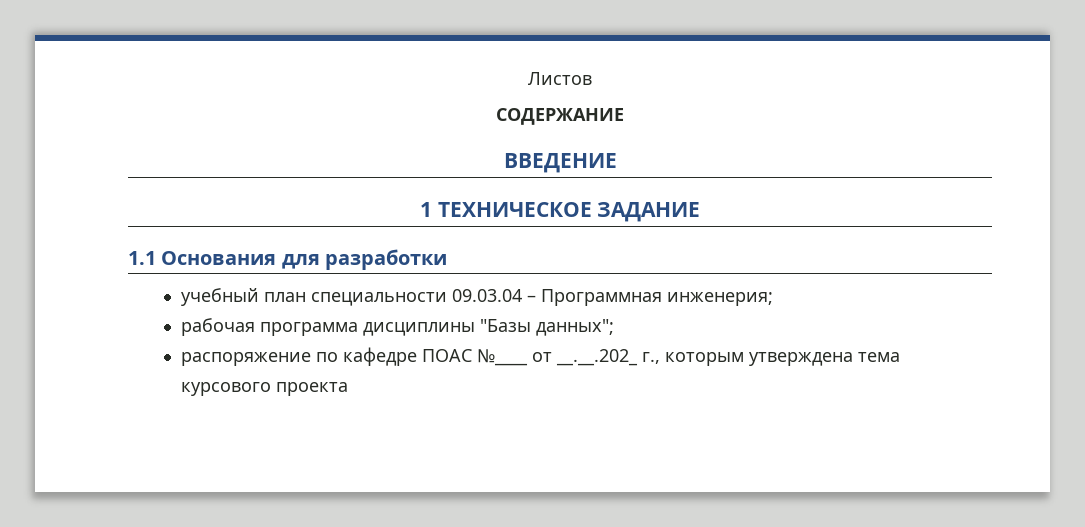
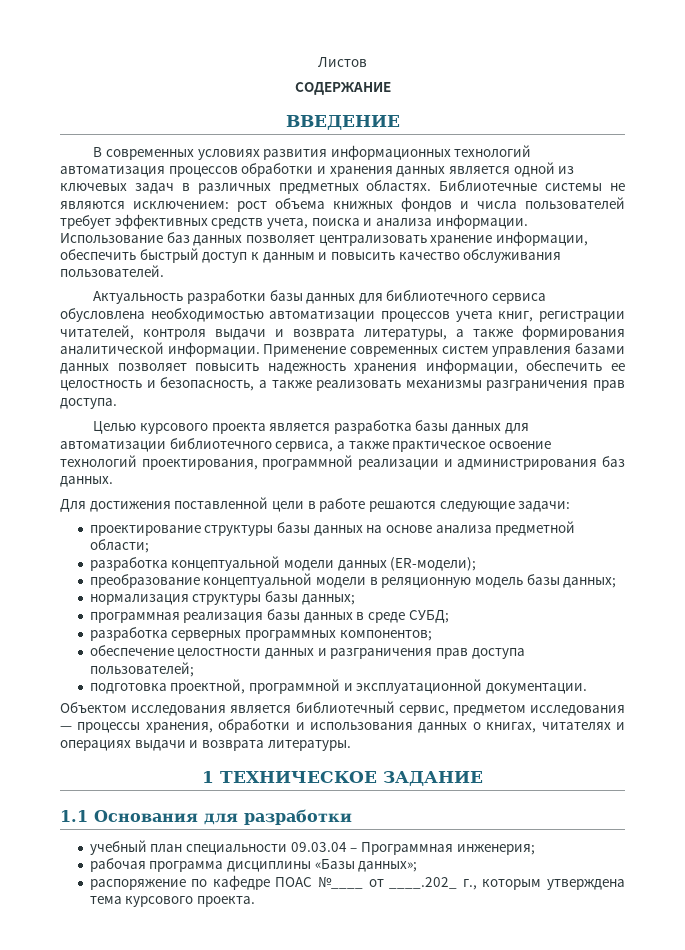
(617, 163) none -> [93,145,532,160] [60,162,575,177] [60,180,625,194] [60,197,625,212] [60,214,528,229] [60,231,588,246] [60,248,562,263] [60,265,164,277] [93,290,547,304] [60,308,626,322] [60,325,625,340] [60,342,626,357] [60,359,625,374] [60,377,625,391] [60,398,117,409] [93,420,529,434] [60,438,551,452] [60,455,626,470] [60,476,113,487] [60,497,571,512] [89,521,576,536] [89,539,149,553] [89,556,477,571] [89,573,617,588] [89,591,355,605] [89,609,449,623] [89,627,432,641] [89,645,525,659] [89,662,194,677] [89,679,587,694] [60,701,625,716] [60,719,626,733] [60,740,351,751] // В современных условиях развития информационных технологий автоматизация процессов обработки и хранения данных является одной из ключевых задач в различных предметных областях. Библиотечные системы не являются исключением: рост объема книжных фондов и числа пользователей требует эффективных средств учета, поиска и анализа информации. Использование баз данных позволяет централизовать хранение информации, обеспечить быстрый доступ к данным и повысить качество обслуживания пользователей. // Актуальность разработки базы данных для библиотечного сервиса обусловлена необходимостью автоматизации процессов учета книг, регистрации читателей, контроля выдачи и возврата литературы, а также формирования аналитической информации. Применение современных систем управления базами данных позволяет повысить надежность хранения информации, обеспечить ее целостность и безопасность, а также реализовать механизмы разграничения прав доступа. // Целью курсового проекта является разработка базы данных для автоматизации библиотечного сервиса, а также практическое освоение технологий проектирования, программной реализации и администрирования баз данных. // Для достижения поставленной цели в работе решаются следующие задачи: // проектирование структуры базы данных на основе анализа предметной области; // разработка концептуальной модели данных (ER-модели); // преобразование концептуальной модели в реляционную модель базы данных; // нормализация структуры базы данных; // программная реализация базы данных в среде СУБД; // разработка серверных программных компонентов; // обеспечение целостности данных и разграничения прав доступа пользователей; // подготовка проектной, программной и эксплуатационной документации. // Объектом исследования является библиотечный сервис, предметом исследования — процессы хранения, обработки и использования данных о книгах, читателях и операциях выдачи и возврата литературы.
[479,319,614,336] "Базы данных"; -> [314,859,418,872] «Базы данных»;
[555,349,638,366] __.__.202_ -> [389,877,458,889] ____.202_
[275,382,348,396] проекта -> [197,896,256,907] проекта.

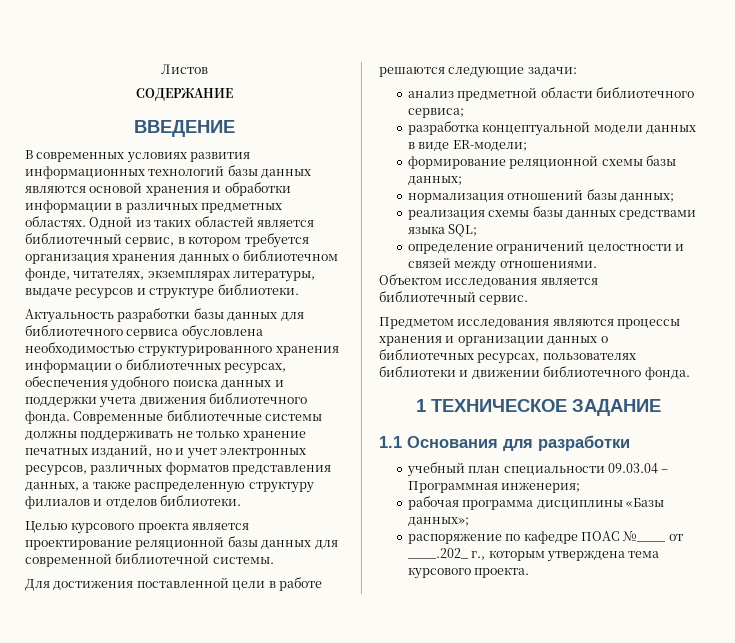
[60,162,575,177] [60,180,625,194] [60,197,625,212] [60,214,528,229] [60,231,588,246] [60,248,562,263] [60,265,164,277] автоматизация процессов обработки и хранения данных является одной из ключевых задач в различных предметных областях. Библиотечные системы не являются исключением: рост объема книжных фондов и числа пользователей требует эффективных средств учета, поиска и анализа информации. Использование баз данных позволяет централизовать хранение информации, обеспечить быстрый доступ к данным и повысить качество обслуживания пользователей. -> [227,165,312,179] [25,182,291,196] [25,200,283,213] [25,216,314,230] [25,233,309,248] [25,250,338,264] [25,268,316,282] [25,284,299,299] базы данных являются основой хранения и обработки информации в различных предметных областях. Одной из таких областей является библиотечный сервис, в котором требуется организация хранения данных о библиотечном фонде, читателях, экземплярах литературы, выдаче ресурсов и структуре библиотеки.
[269,311,626,322] [60,325,625,340] [60,342,626,357] [60,359,625,374] [60,377,625,391] [60,398,117,409] автоматизации процессов учета книг, регистрации читателей, контроля выдачи и возврата литературы, а также формирования аналитической информации. Применение современных систем управления базами данных позволяет повысить надежность хранения информации, обеспечить ее целостность и безопасность, а также реализовать механизмы разграничения прав доступа. -> [138,345,339,357] [25,359,287,374] [25,376,284,391] [25,393,308,408] [25,410,323,424] [25,430,306,441] [25,444,306,459] [25,462,332,476] [25,481,314,493] [25,495,242,509] структурированного хранения информации о библиотечных ресурсах, обеспечения удобного поиска данных и поддержки учета движения библиотечного фонда. Современные библиотечные системы должны поддерживать не только хранение печатных изданий, но и учет электронных ресурсов, различных форматов представления данных, а также распределенную структуру филиалов и отделов библиотеки.
[333,420,529,434] [60,438,551,452] [60,455,626,470] [60,476,113,487] разработка базы данных для автоматизации библиотечного сервиса, а также практическое освоение технологий проектирования, программной реализации и администрирования баз данных. -> [25,536,338,550] [25,553,274,567] проектирование реляционной базы данных для современной библиотечной системы.
[89,521,576,536] [89,539,149,553] [89,556,477,571] [89,573,523,588] проектирование структуры базы данных на основе анализа предметной области; // разработка концептуальной модели данных (ER-модели); // преобразование концептуальной модели в реляционную модель -> [407,87,694,101] [407,108,464,118] [407,121,696,136] [407,140,527,152] [407,155,643,169] анализ предметной области библиотечного сервиса; // разработка концептуальной модели данных в виде ER-модели; // формирование реляционной схемы
[192,591,355,605] [89,609,449,623] [89,627,432,641] [89,645,525,659] [89,662,194,677] [89,679,587,694] [60,701,625,716] [60,719,626,733] [60,740,351,751] структуры базы данных; // программная реализация базы данных в среде СУБД; // разработка серверных программных компонентов; // обеспечение целостности данных и разграничения прав доступа пользователей; // подготовка проектной, программной и эксплуатационной документации. // Объектом исследования является библиотечный сервис, предметом исследования — процессы хранения, обработки и использования данных о книгах, читателях и операциях выдачи и возврата литературы. -> [507,189,674,203] [407,206,697,220] [407,224,478,237] [407,240,684,254] [407,257,597,272] [379,274,598,288] [379,291,529,305] [379,317,681,329] [379,336,608,346] [379,349,636,364] [379,366,690,380] отношений базы данных; // реализация схемы базы данных средствами языка SQL; // определение ограничений целостности и связей между отношениями. // Объектом исследования является библиотечный сервис. // Предметом исследования являются процессы хранения и организации данных о библиотечных ресурсах, пользователях библиотеки и движении библиотечного фонда.

